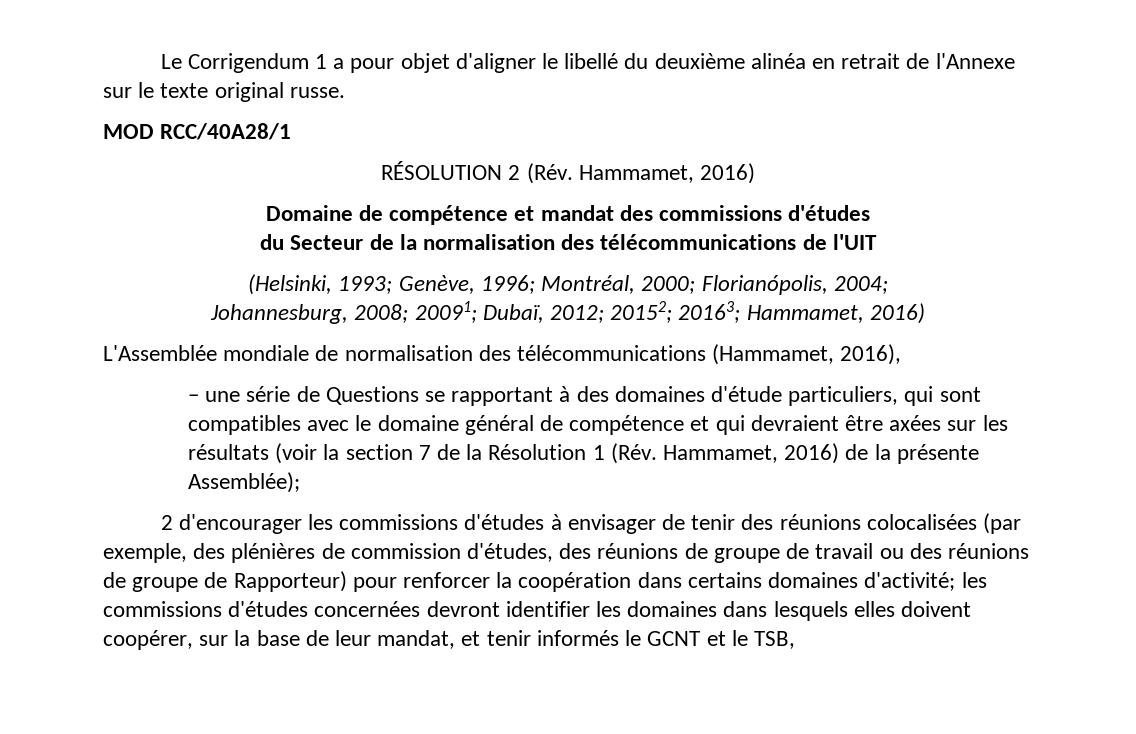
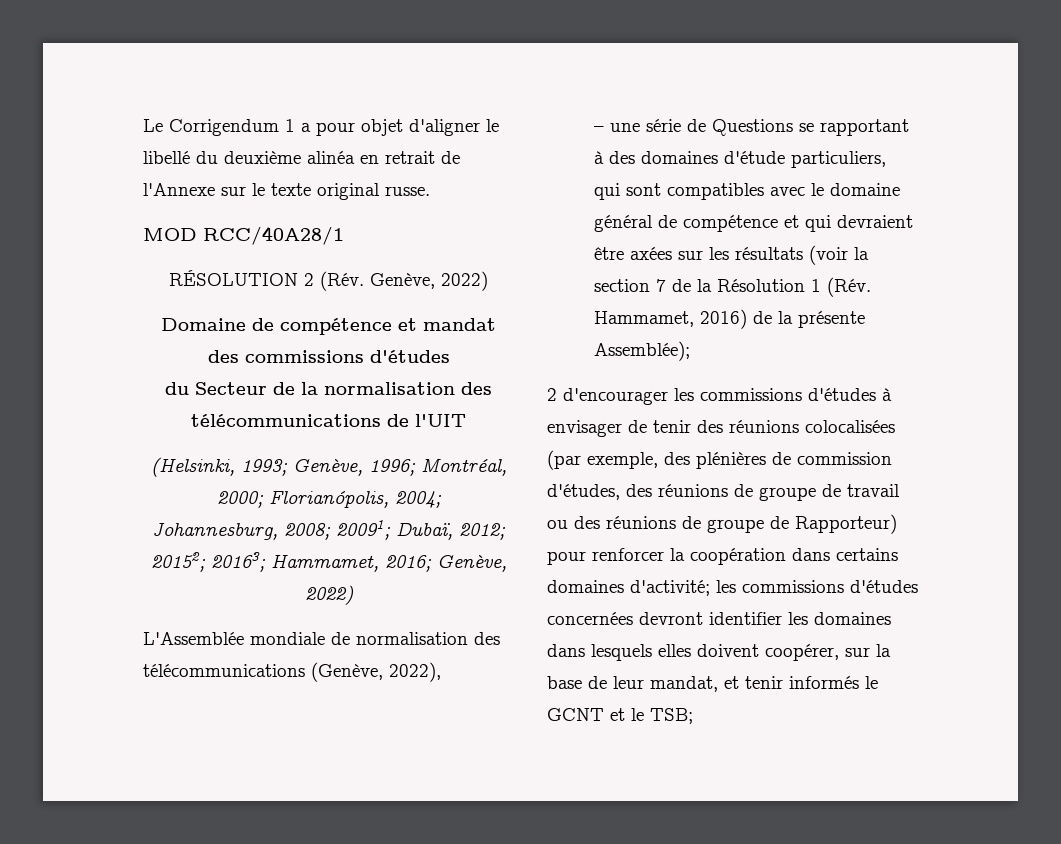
[578,163,755,184] Hammamet, 2016) -> [370,271,488,291] Genève, 2022)
[869,303,925,324] 2016) -> [384,555,507,572] [304,585,354,605] 2016; Genève, 2022)
[712,344,902,365] (Hammamet, 2016), -> [311,662,441,682] (Genève, 2022),
[753,631,795,649] TSB, -> [650,708,693,724] TSB;

